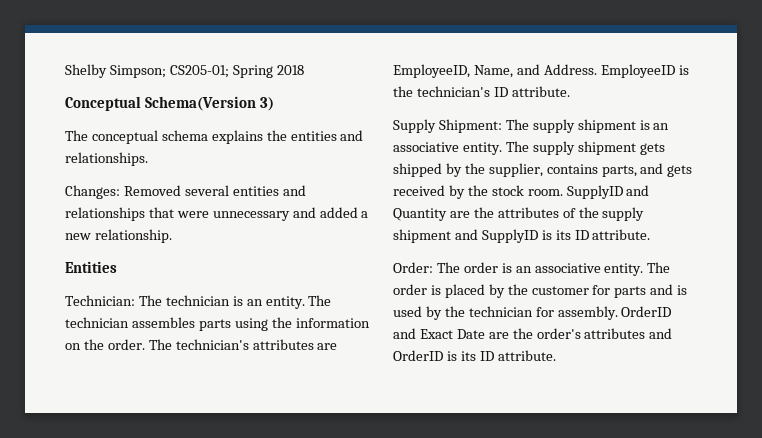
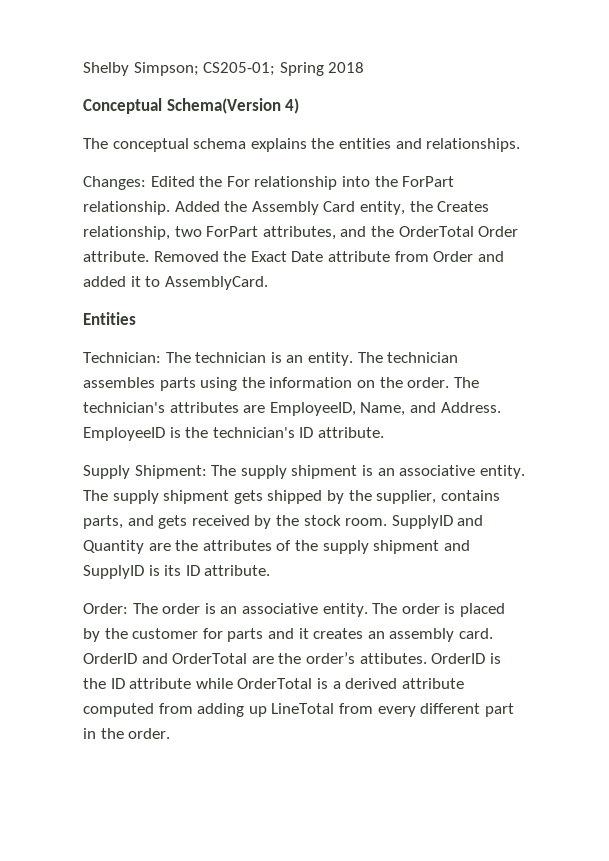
[259,97,274,111] 3) -> [285,98,300,114] 4)
[123,185,306,196] [65,207,369,221] [65,229,172,243] Removed several entities and relationships that were unnecessary and added a new relationship. -> [150,176,455,190] [83,201,490,215] [83,226,519,240] [83,251,504,262] [83,276,268,290] Edited the For relationship into the ForPart relationship. Added the Assembly Card entity, the Creates relationship, two ForPart attributes, and the OrderTotal Order attribute. Removed the Exact Date attribute from Order and added it to AssemblyCard.
[677,285,688,295] [393,306,672,320] [393,328,673,339] [393,350,556,361] is used by the technician for assembly. OrderID and Exact Date are the order's attributes and OrderID is its ID attribute. -> [298,628,493,642] [83,652,501,664] [83,678,464,689] [83,703,514,717] [83,728,171,739] it creates an assembly card. OrderID and OrderTotal are the order’s attibutes. OrderID is the ID attribute while OrderTotal is a derived attribute computed from adding up LineTotal from every different part in the order.

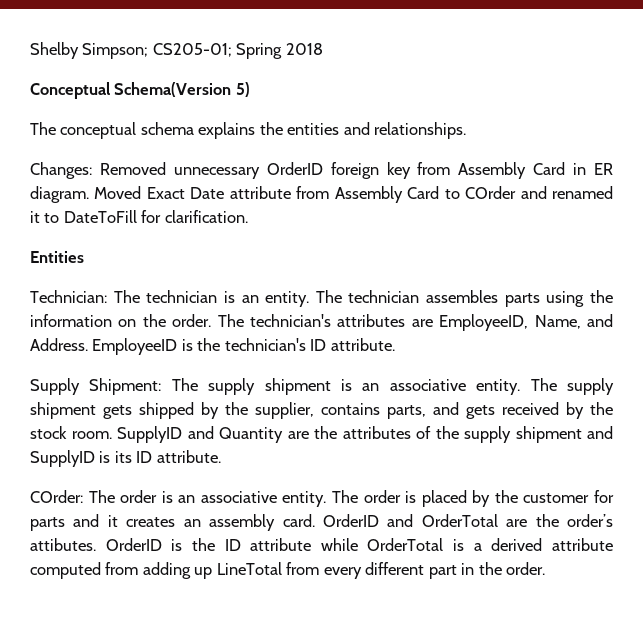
[285,98,300,114] 4) -> [235,82,250,97] 5)
[150,176,455,190] [83,201,490,215] [83,226,519,240] [83,251,504,262] [83,276,268,290] Edited the For relationship into the ForPart relationship. Added the Assembly Card entity, the Creates relationship, two ForPart attributes, and the OrderTotal Order attribute. Removed the Exact Date attribute from Order and added it to AssemblyCard. -> [99,162,613,179] [30,186,613,203] [30,210,248,223] Removed unnecessary OrderID foreign key from Assembly Card in ER diagram. Moved Exact Date attribute from Assembly Card to COrder and renamed it to DateToFill for clarification.
[83,603,128,614] Order: -> [30,490,83,503] COrder:

